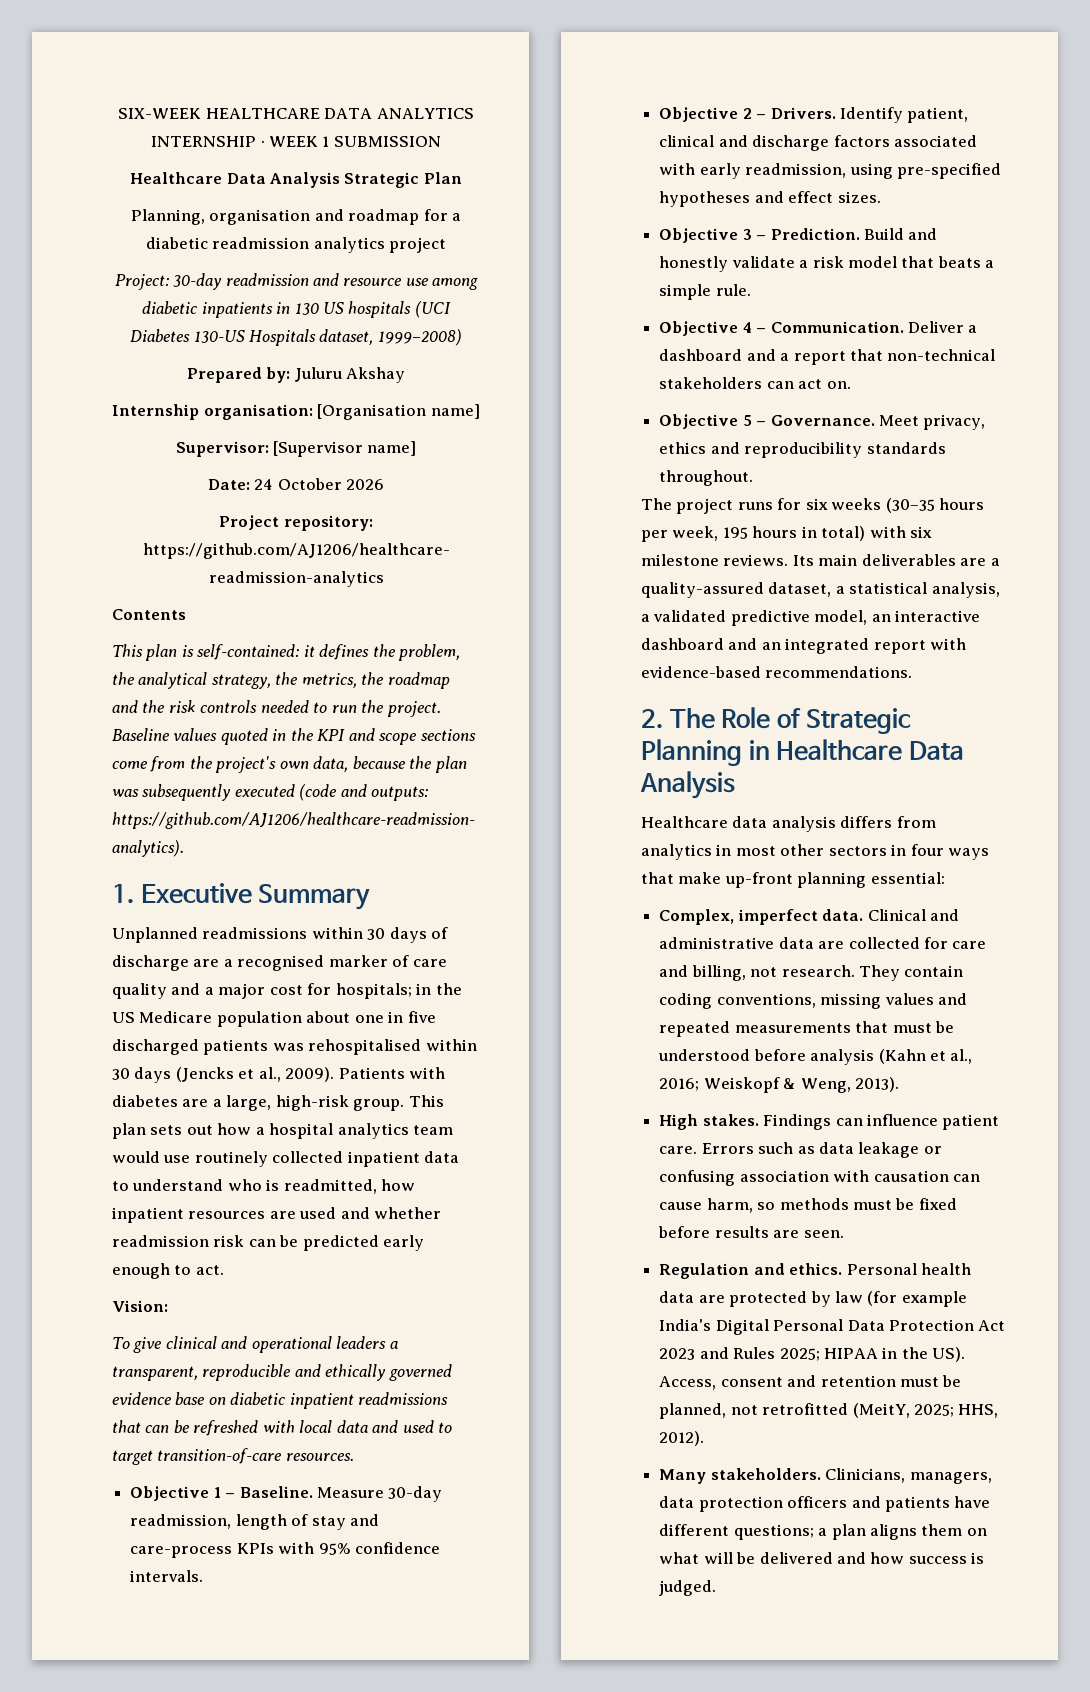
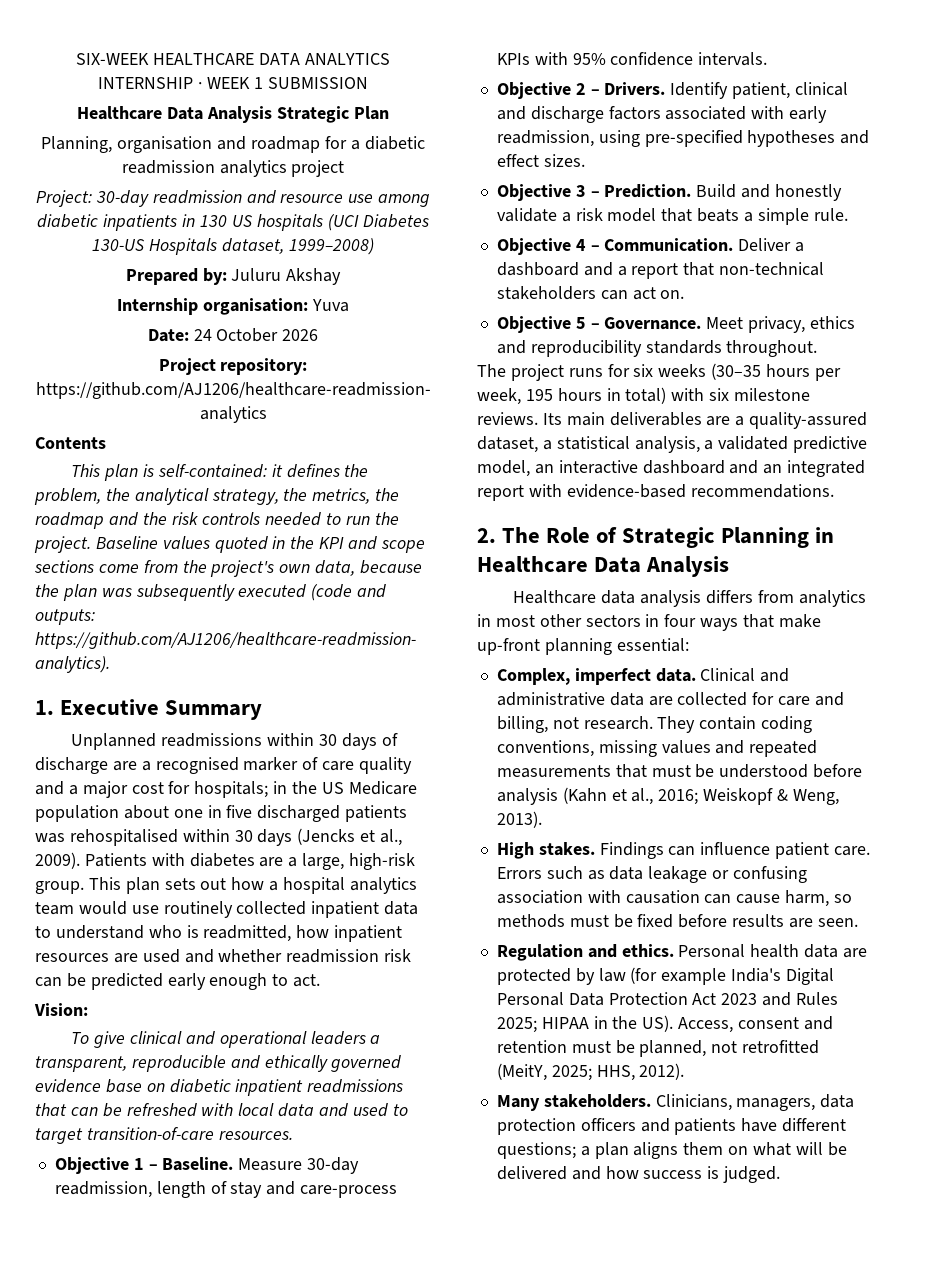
[317,404,480,420] [175,441,417,457] [Organisation name] // Supervisor: [Supervisor name] -> [311,299,349,312] Yuva

